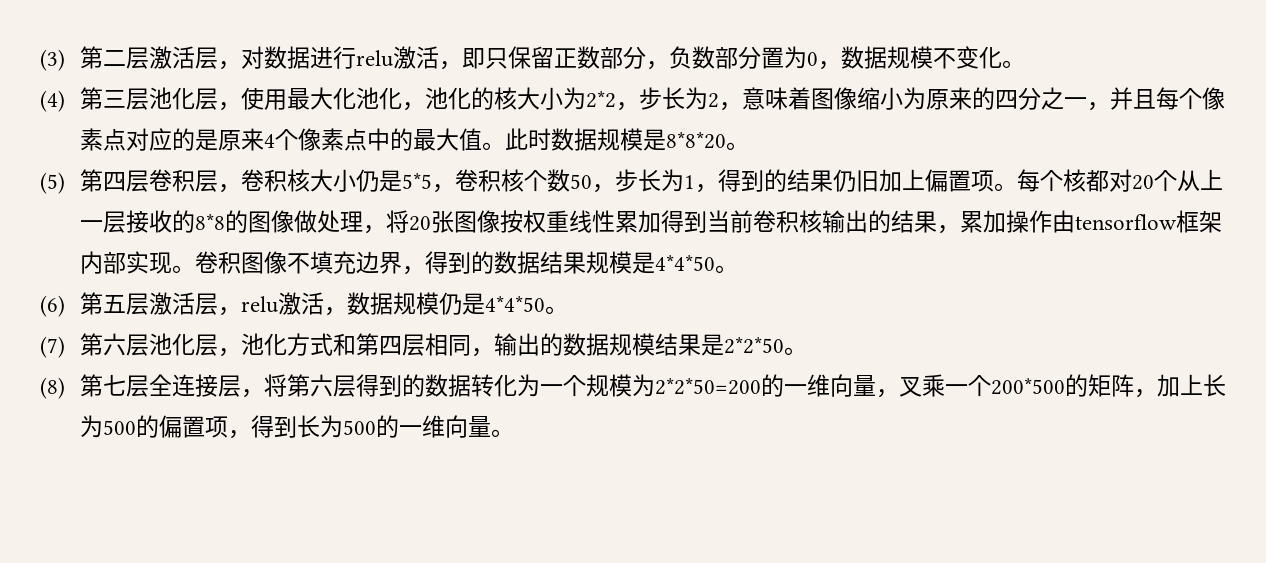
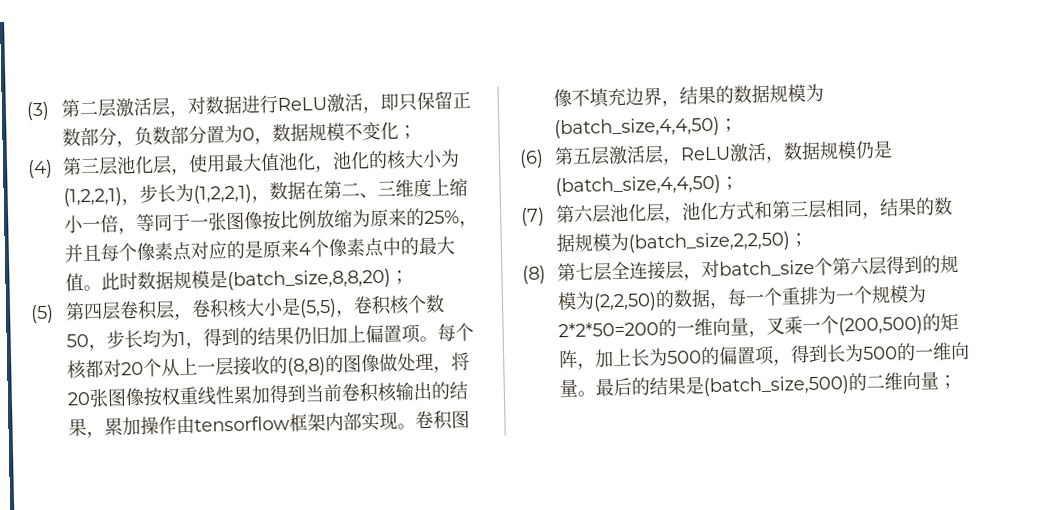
[355,50,393,67] relu -> [277,96,328,111] ReLU
[1001,60,1025,68] 。 -> [398,125,418,140] ；
[332,87,356,110] 化 -> [260,152,281,172] 值
[585,87,1087,111] 2*2，步长为2，意味着图像缩小为原来的四分之一 -> [63,178,469,207] [64,207,461,235] (1,2,2,1)，步长为(1,2,2,1)，数据在第二、三维度上缩小一倍，等同于一张图像按比例放缩为原来的25%
[665,131,749,150] 8*8*20。 -> [227,268,410,291] (batch_size,8,8,20)；
[355,169,432,192] 仍是5*5 -> [281,297,338,318] 是(5,5)
(661, 180) none -> [142,329,162,348] 均
[194,213,225,230] 8*8 -> [287,357,327,376] (8,8)
[424,251,738,274] 得到的数据结果规模是4*4*50。 -> [679,83,825,105] [554,116,739,139] 结果的数据规模为(batch_size,4,4,50)；
[240,296,278,313] relu -> [680,146,732,161] ReLU
[484,295,568,314] 4*4*50。 -> [555,174,740,197] (batch_size,4,4,50)；
[378,336,402,355] 四 -> [789,200,810,217] 三
[493,333,807,356] 输出的数据规模结果是2*2*50。 -> [879,196,954,217] [556,231,809,253] 结果的数据规模为(batch_size,2,2,50)；
[263,374,287,397] 将 -> [701,257,834,279] 对batch_size个
[424,374,517,397] 数据转化 -> [940,254,960,274] [557,286,820,312] 规模为(2,2,50)的数据，每一个重排
[990,377,1065,395] 200*500 -> [838,315,924,336] (200,500)
(514, 433) none -> [595,371,958,397] 最后的结果是(batch_size,500)的二维向量；

